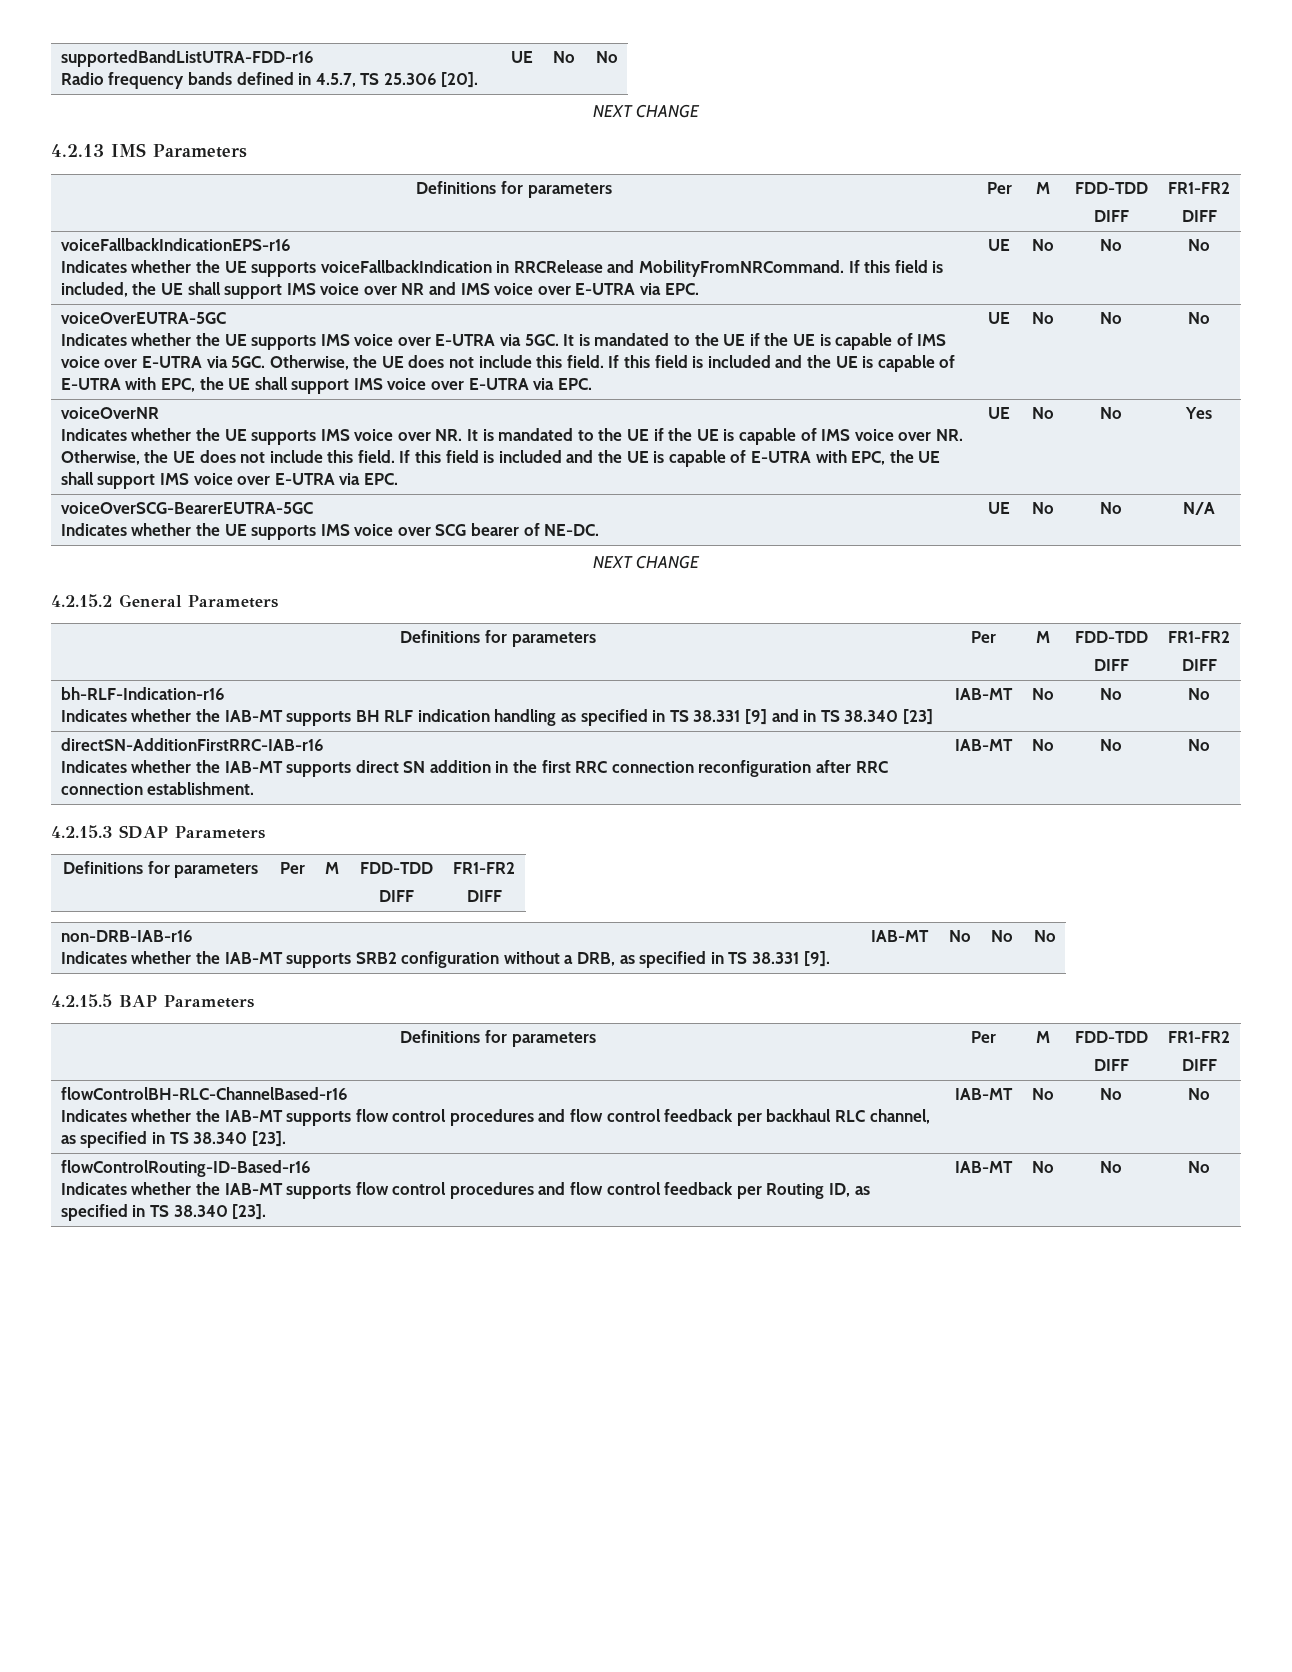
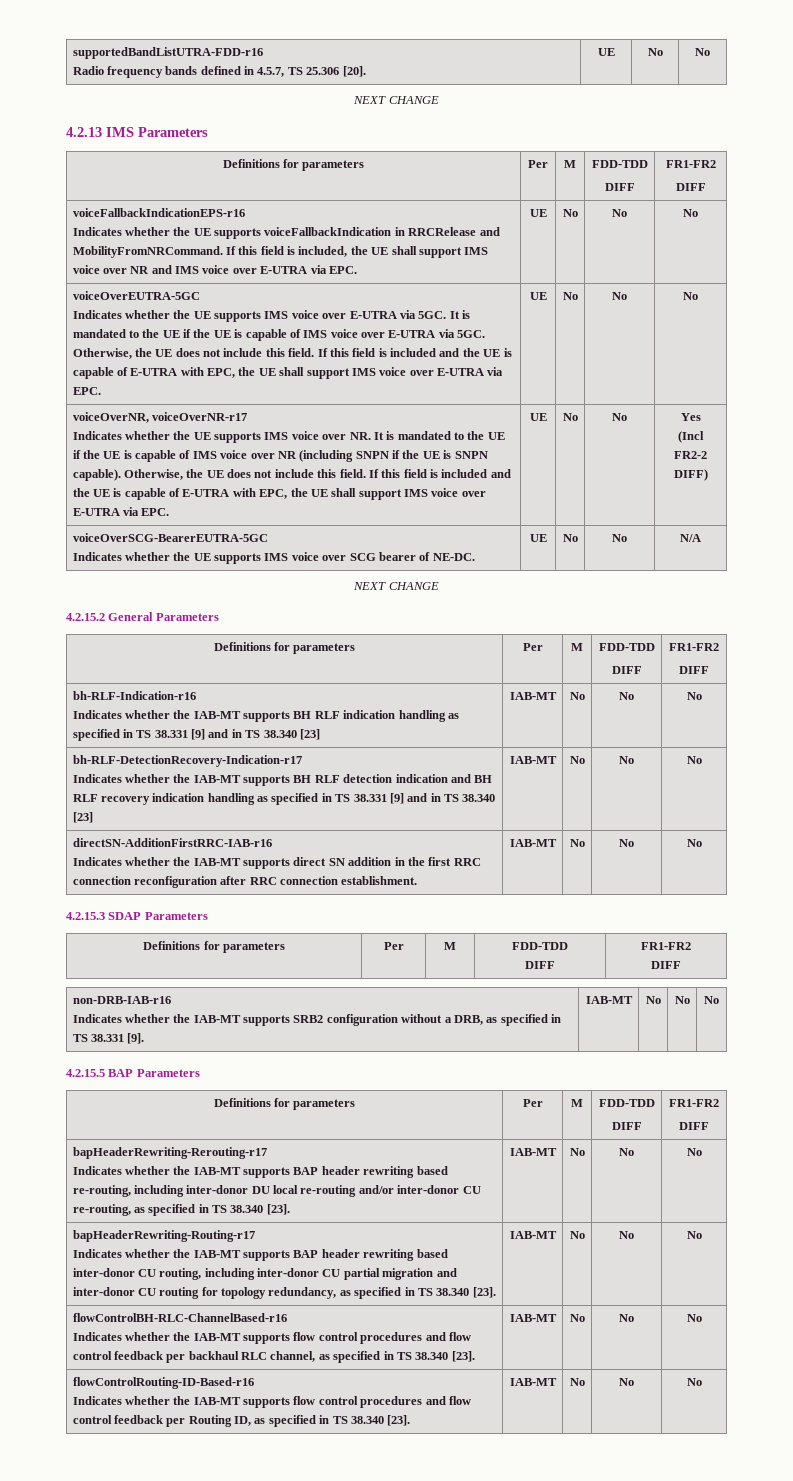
[60,407,159,419] voiceOverNR -> [72,412,247,423] voiceOverNR, voiceOverNR-r17
[935,429,963,441] NR. -> [277,450,488,462] [72,469,121,481] NR (including SNPN if the UE is SNPN capable).
(1212, 413) none -> [678,431,704,443] [674,451,707,459] [673,469,708,481] // (Incl FR2-2 DIFF)
(1210, 694) none -> [72,755,302,767] [72,774,493,786] [72,793,496,805] [72,812,93,823] [509,756,557,764] [569,756,585,764] [619,756,634,764] [686,756,702,764] // bh-RLF-DetectionRecovery-Indication-r17 // Indicates whether the IAB-MT supports BH RLF detection indication and BH RLF recovery indication handling as specified in TS 38.331 [9] and in TS 38.340 [23] | IAB-MT | No | No | No
(1217, 1065) none -> [72,1147,267,1159] [72,1166,448,1178] [72,1185,481,1197] [72,1204,290,1216] [509,1148,557,1156] [569,1148,585,1156] [619,1148,634,1156] [686,1148,702,1156] [72,1230,255,1242] [72,1249,448,1261] [72,1268,457,1280] [72,1287,496,1299] [509,1231,557,1239] [569,1231,585,1239] [619,1231,634,1239] [686,1231,702,1239] // bapHeaderRewriting-Rerouting-r17 // Indicates whether the IAB-MT supports BAP header rewriting based re-routing, including inter-donor DU local re-routing and/or inter-donor CU re-routing, as specified in TS 38.340 [23]. | IAB-MT | No | No | No // bapHeaderRewriting-Routing-r17 // Indicates whether the IAB-MT supports BAP header rewriting based inter-donor CU routing, including inter-donor CU partial migration and inter-donor CU routing for topology redundancy, as specified in TS 38.340 [23]. | IAB-MT | No | No | No

